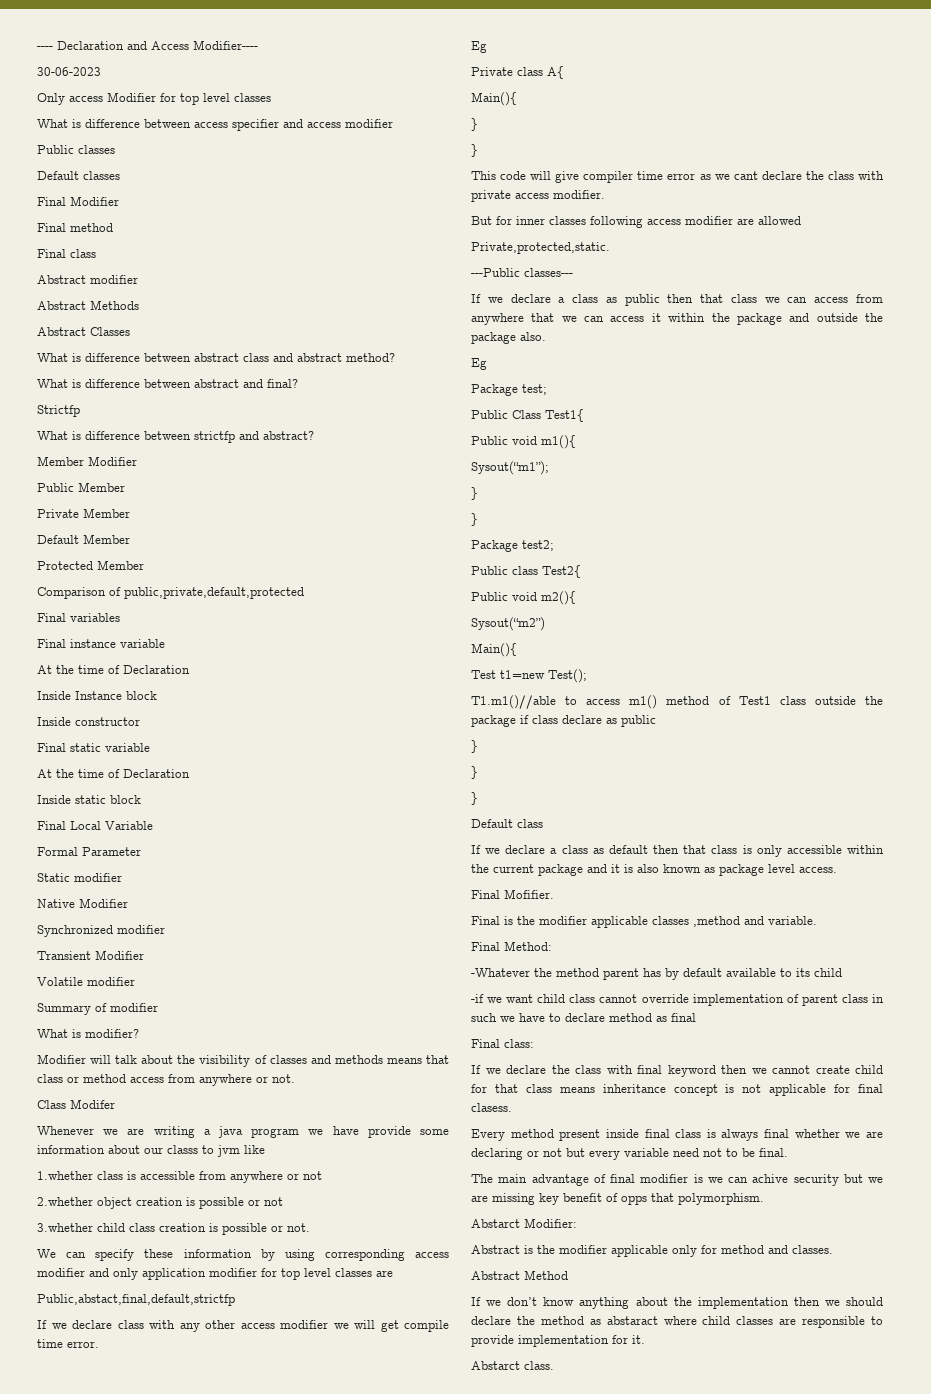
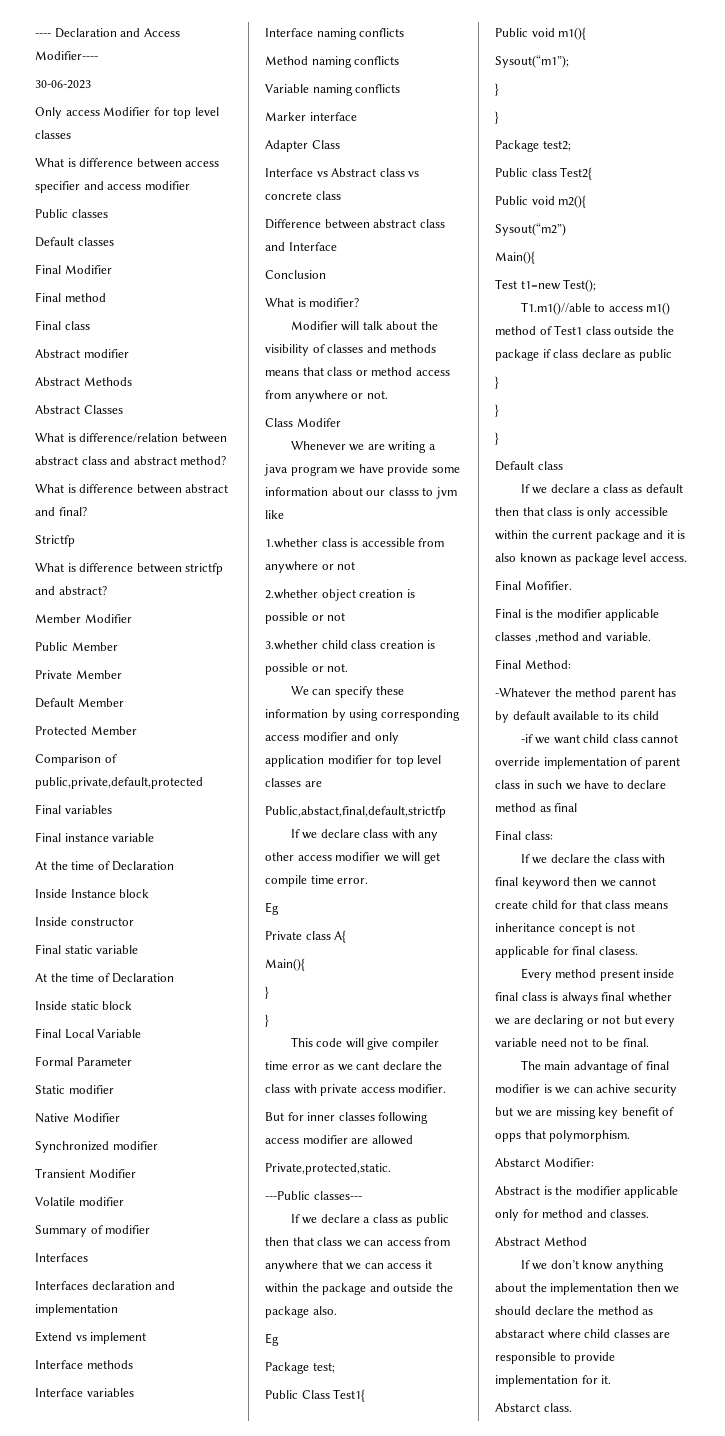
[85,353,140,362] difference -> [79,433,179,443] difference/relation
(158, 1007) none -> [35,1253,88,1262] [35,1281,176,1290] [35,1304,118,1316] [35,1331,147,1344] [35,1360,133,1369] [35,1388,134,1397] [265,28,405,40] [265,56,400,68] [265,84,401,96] [265,112,357,121] [265,140,340,152] [265,168,420,177] [265,191,341,200] [265,219,445,229] [265,242,337,251] [265,270,326,279] // Interfaces // Interfaces declaration and implementation // Extend vs implement // Interface methods // Interface variables // Interface naming conflicts // Method naming conflicts // Variable naming conflicts // Marker interface // Adapter Class // Interface vs Abstract class vs concrete class // Difference between abstract class and Interface // Conclusion

